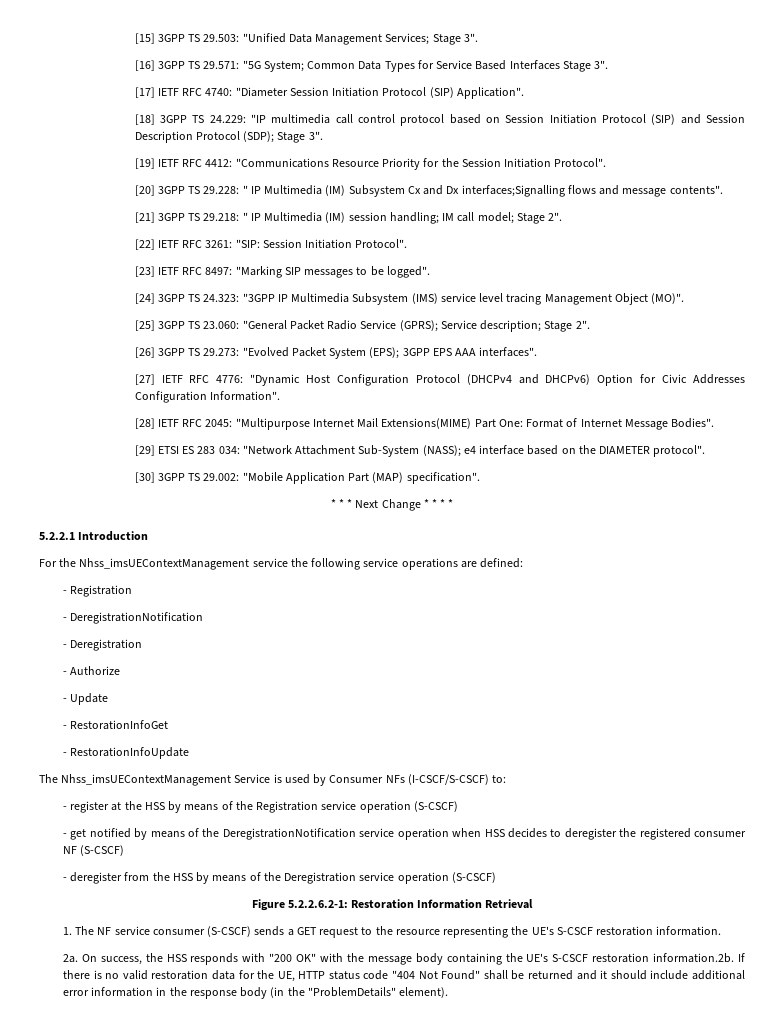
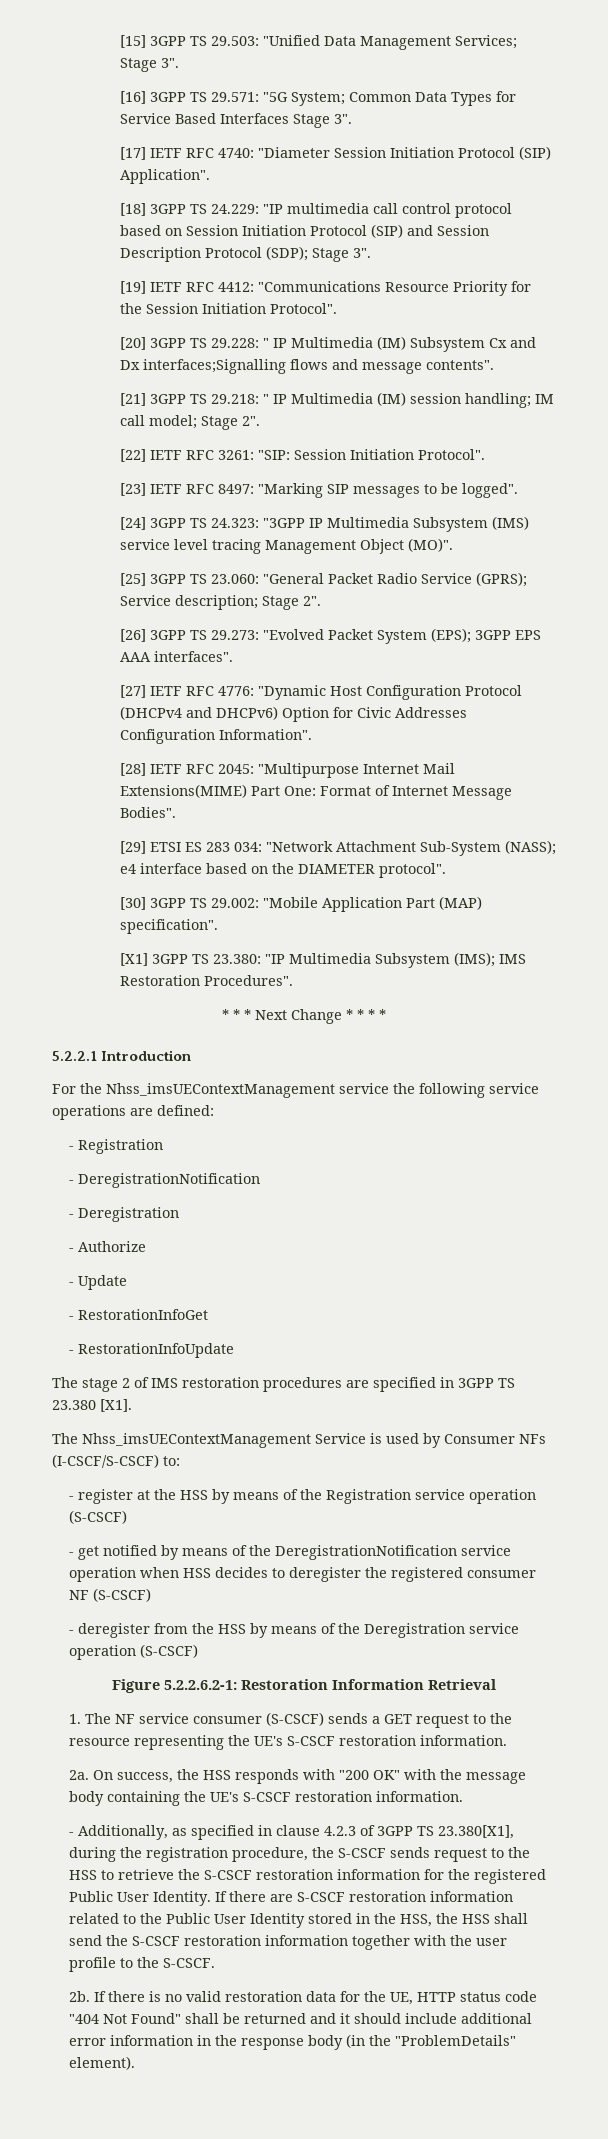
(480, 478) none -> [119,952,526,968] [119,975,293,986] // [X1] 3GPP TS 23.380: "IP Multimedia Subsystem (IMS); IMS Restoration Procedures".
(190, 753) none -> [52,1377,515,1392] [52,1399,132,1412] // The stage 2 of IMS restoration procedures are specified in 3GPP TS 23.380 [X1].
[653,953,735,963] information.2b. -> [375,1791,463,1802] [68,1825,514,1840] [68,1847,530,1862] [68,1869,546,1884] [68,1891,513,1906] [68,1913,528,1928] [68,1935,507,1950] [68,1957,215,1972] [68,1991,90,2002] information. // - Additionally, as specified in clause 4.2.3 of 3GPP TS 23.380[X1], during the registration procedure, the S-CSCF sends request to the HSS to retrieve the S-CSCF restoration information for the registered Public User Identity. If there are S-CSCF restoration information related to the Public User Identity stored in the HSS, the HSS shall send the S-CSCF restoration information together with the user profile to the S-CSCF. // 2b.

